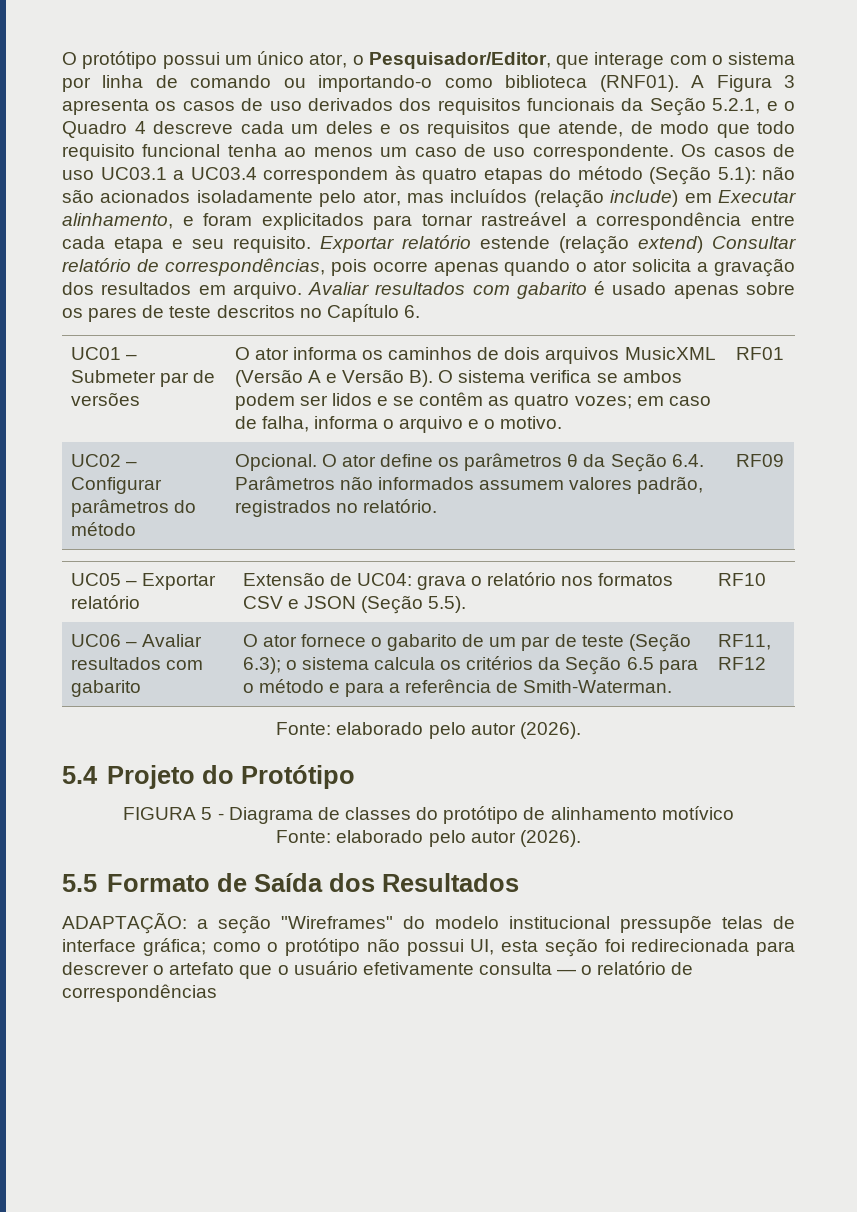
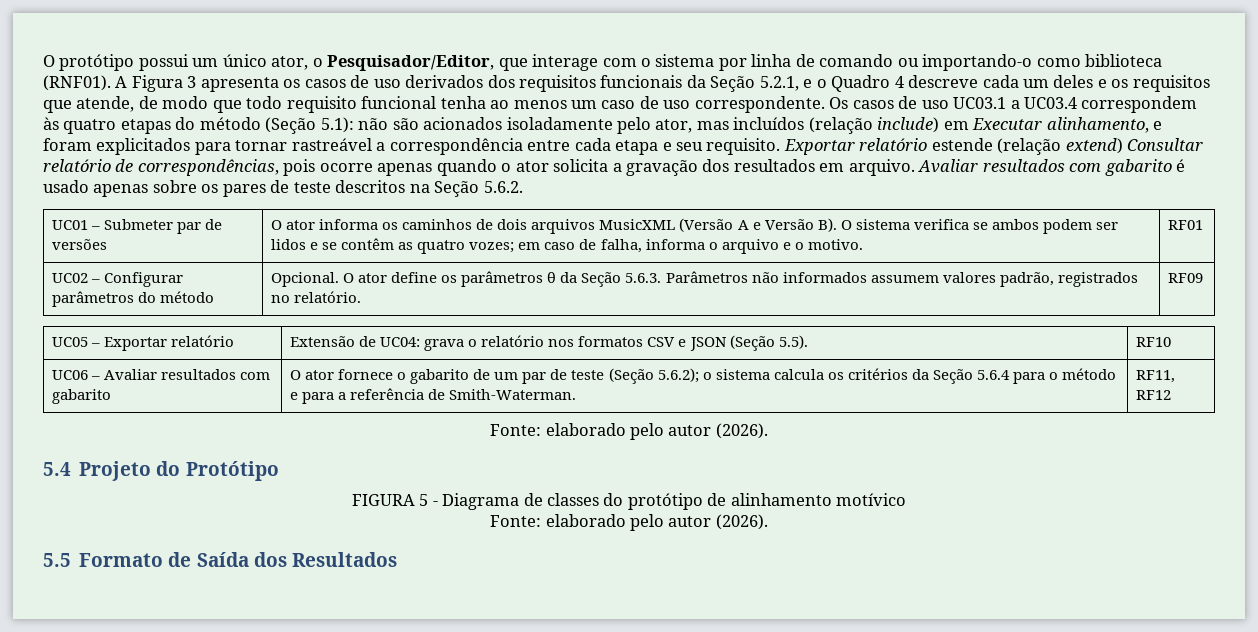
[299,304,420,322] no Capítulo 6. -> [409,181,523,197] na Seção 5.6.2.
[671,454,704,467] 6.4. -> [625,273,662,283] 5.6.3.
[242,657,281,674] 6.3); -> [657,368,699,383] 5.6.2);
[626,657,654,670] 6.5 -> [976,370,1010,380] 5.6.4
[62,912,795,934] [62,938,795,957] [62,961,694,979] [62,984,217,1002] // ADAPTAÇÃO: a seção "Wireframes" do modelo institucional pressupõe telas de interface gráfica; como o protótipo não possui UI, esta seção foi redirecionada para descrever o artefato que o usuário efetivamente consulta — o relatório de correspondências -> (397, 559) none

